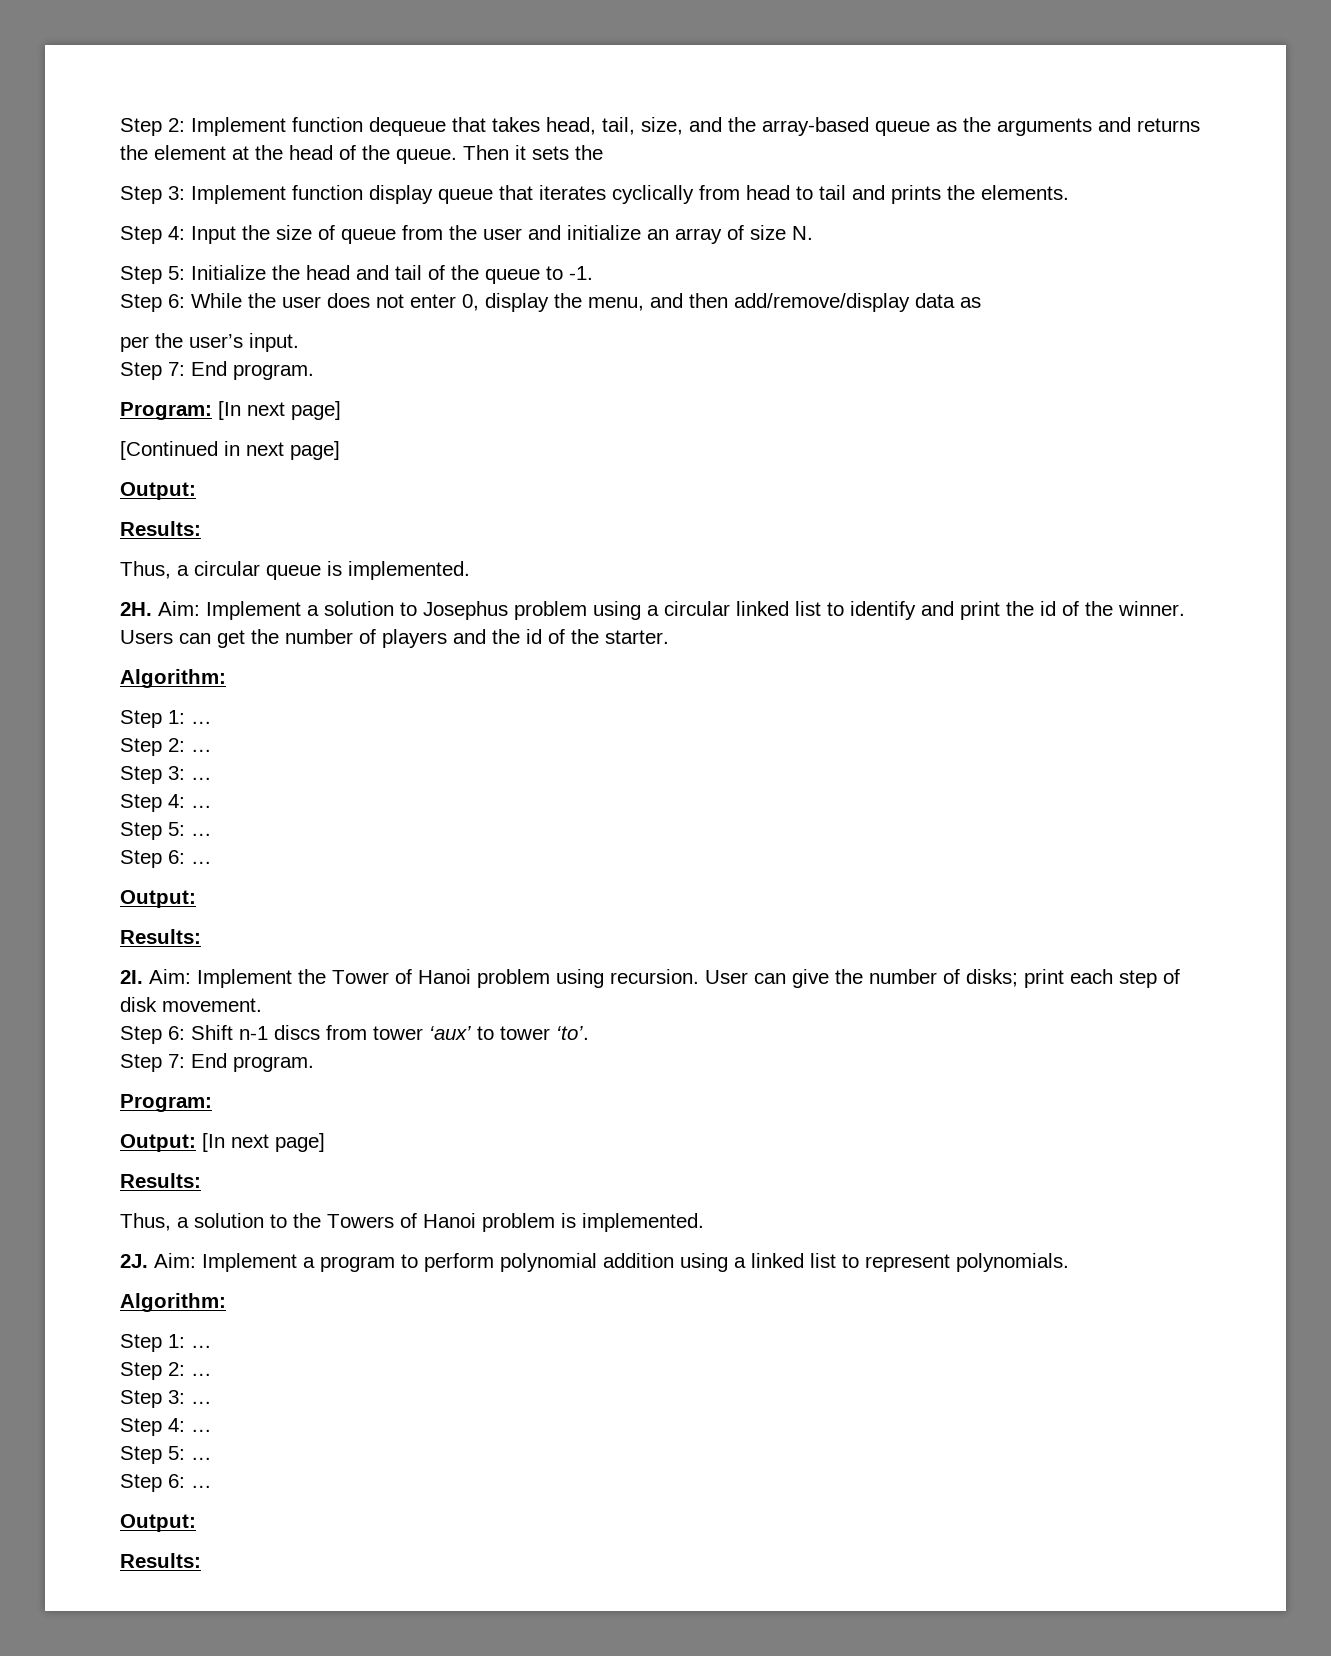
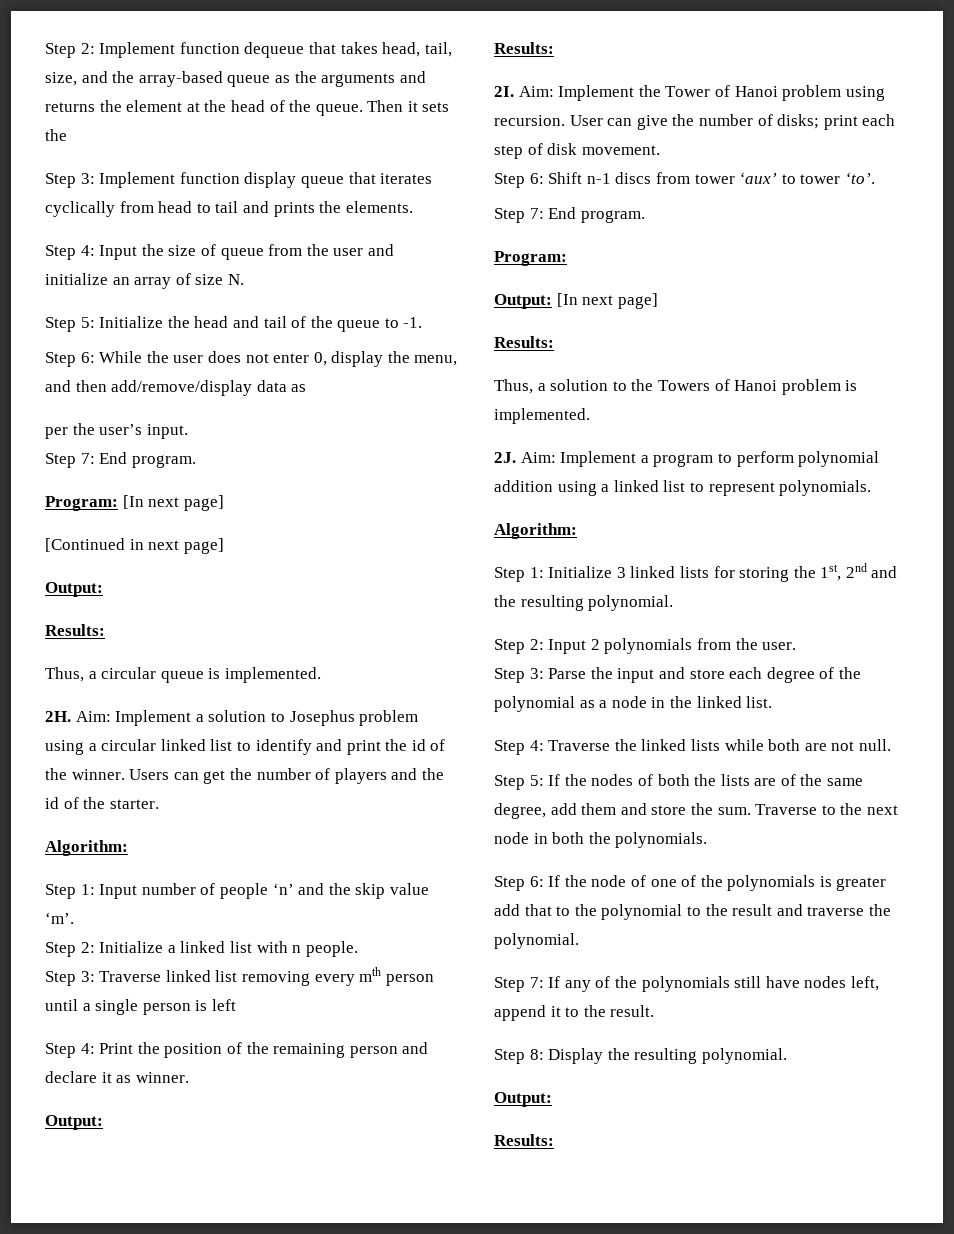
[191,721,212,724] [120,738,212,756] [120,766,212,784] [120,794,212,812] [120,822,212,840] [120,850,212,868] … // Step 2: … // Step 3: … // Step 4: … // Step 5: … // Step 6: … -> [99,883,429,899] [45,912,74,924] [45,941,358,957] [45,967,434,986] [45,999,236,1015] [45,1042,429,1058] [45,1071,189,1083] Input number of people ‘n’ and the skip value ‘m’. // Step 2: Initialize a linked list with n people. // Step 3: Traverse linked list removing every mth person until a single person is left // Step 4: Print the position of the remaining person and declare it as winner.
[191,1345,212,1348] [120,1362,212,1380] [120,1390,212,1408] [120,1418,212,1436] [120,1446,212,1464] [120,1474,212,1492] … // Step 2: … // Step 3: … // Step 4: … // Step 5: … // Step 6: … -> [548,563,898,582] [494,595,674,611] [494,638,797,654] [494,667,861,683] [494,696,773,712] [494,739,891,755] [494,774,864,790] [494,803,898,819] [494,832,708,848] [494,875,887,891] [494,904,891,920] [494,933,579,949] [494,976,879,992] [494,1005,655,1021] [494,1048,787,1064] Initialize 3 linked lists for storing the 1st, 2nd and the resulting polynomial. // Step 2: Input 2 polynomials from the user. // Step 3: Parse the input and store each degree of the polynomial as a node in the linked list. // Step 4: Traverse the linked lists while both are not null. // Step 5: If the nodes of both the lists are of the same degree, add them and store the sum. Traverse to the next node in both the polynomials. // Step 6: If the node of one of the polynomials is greater add that to the polynomial to the result and traverse the polynomial. // Step 7: If any of the polynomials still have nodes left, append it to the result. // Step 8: Display the resulting polynomial.

